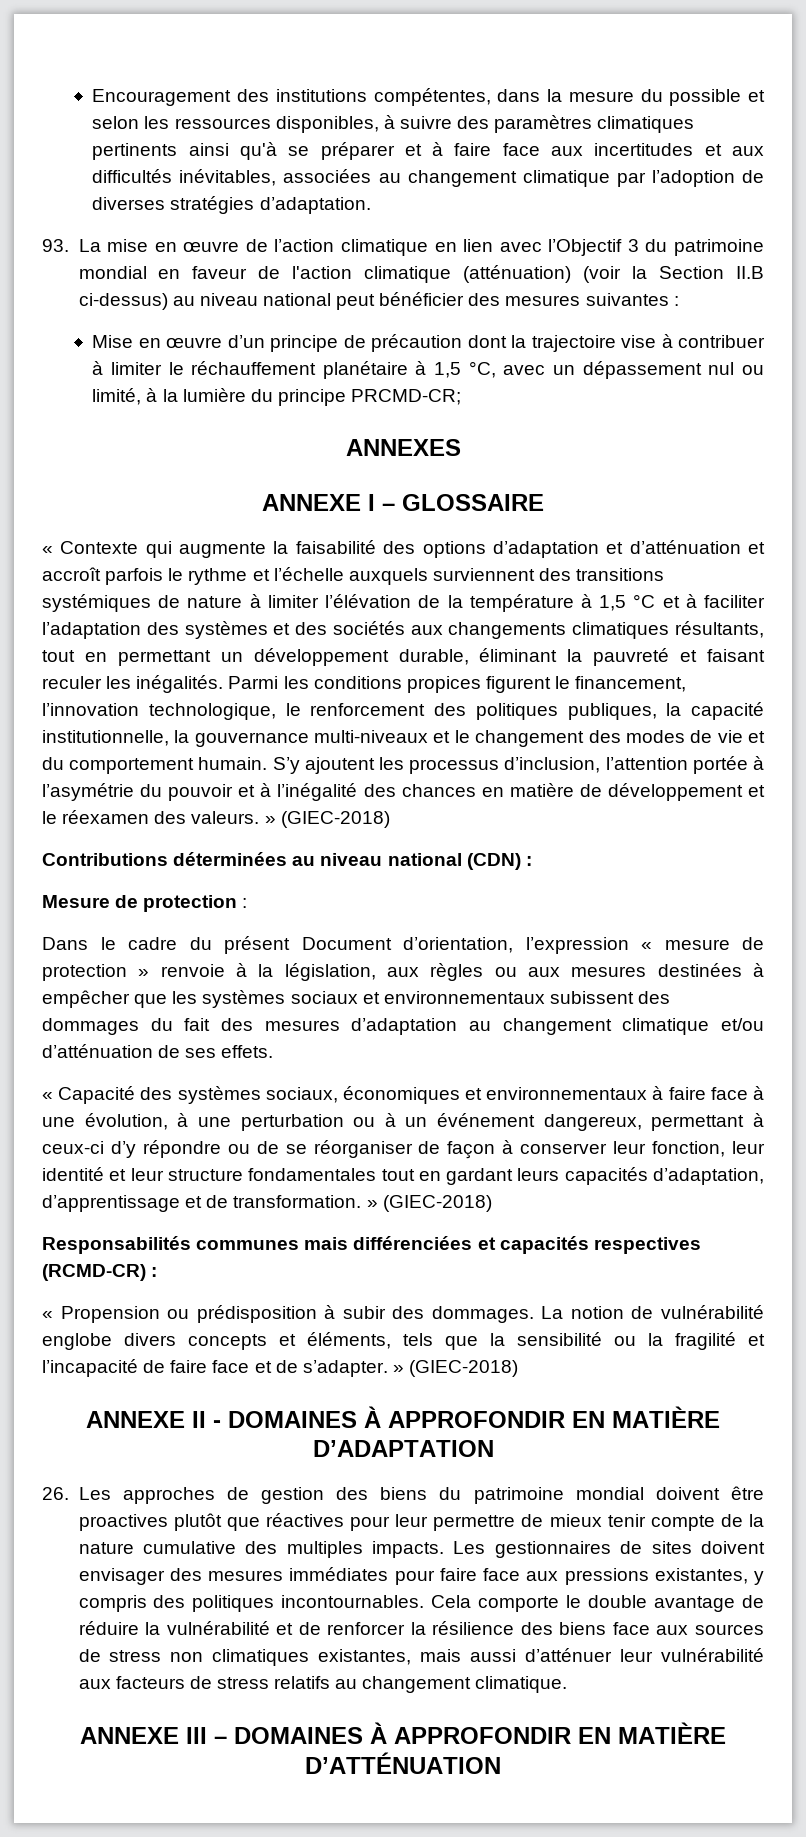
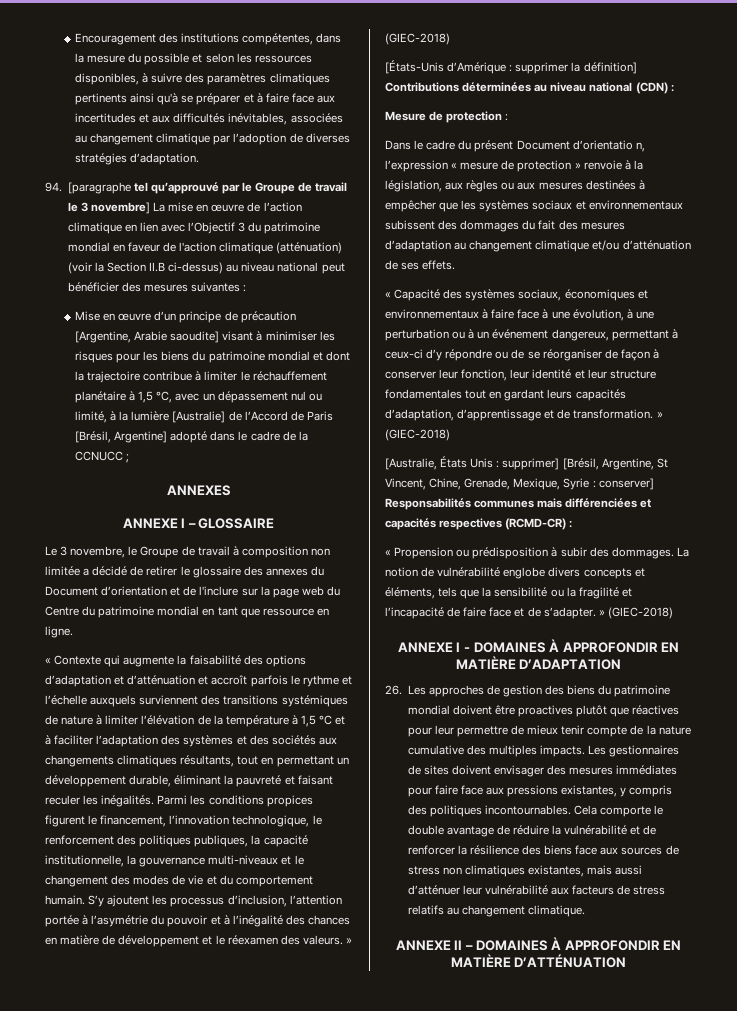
[42,239,69,252] 93. -> [45,182,348,194] [67,202,150,214] 94. [paragraphe tel qu’approuvé par le Groupe de travail le 3 novembre]
[467,334,765,352] dont la trajectoire vise à contribuer -> [75,331,335,343] [75,351,350,363] [75,371,193,383] [Argentine, Arabie saoudite] visant à minimiser les risques pour les biens du patrimoine mondial et dont la trajectoire contribue
[250,389,462,406] du principe PRCMD-CR; -> [172,411,333,423] [75,431,308,443] [75,451,130,463] [Australie] de l’Accord de Paris [Brésil, Argentine] adopté dans le cadre de la CCNUCC ;
(544, 502) none -> [45,546,330,558] [45,566,324,578] [45,586,340,598] [45,606,329,618] [45,626,73,638] // Le 3 novembre, le Groupe de travail à composition non limitée a décidé de retirer le glossaire des annexes du Document d’orientation et de l'inclure sur la page web du Centre du patrimoine mondial en tant que ressource en ligne.
(390, 819) none -> [385,60,637,74] [États-Unis d’Amérique : supprimer la définition]
[403,937,513,953] d’orientation, -> [572,140,645,152] d’orientatio n,
(492, 1203) none -> [385,456,668,470] [385,478,654,490] [Australie, États Unis : supprimer] [Brésil, Argentine, St Vincent, Chine, Grenade, Mexique, Syrie : conserver]
[192,1411,206,1428] II -> [456,642,461,652] I
[186,1727,207,1744] III -> [454,940,463,950] II

